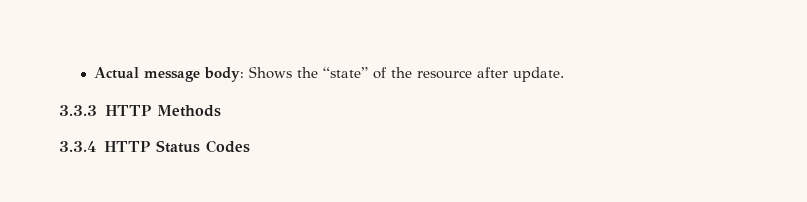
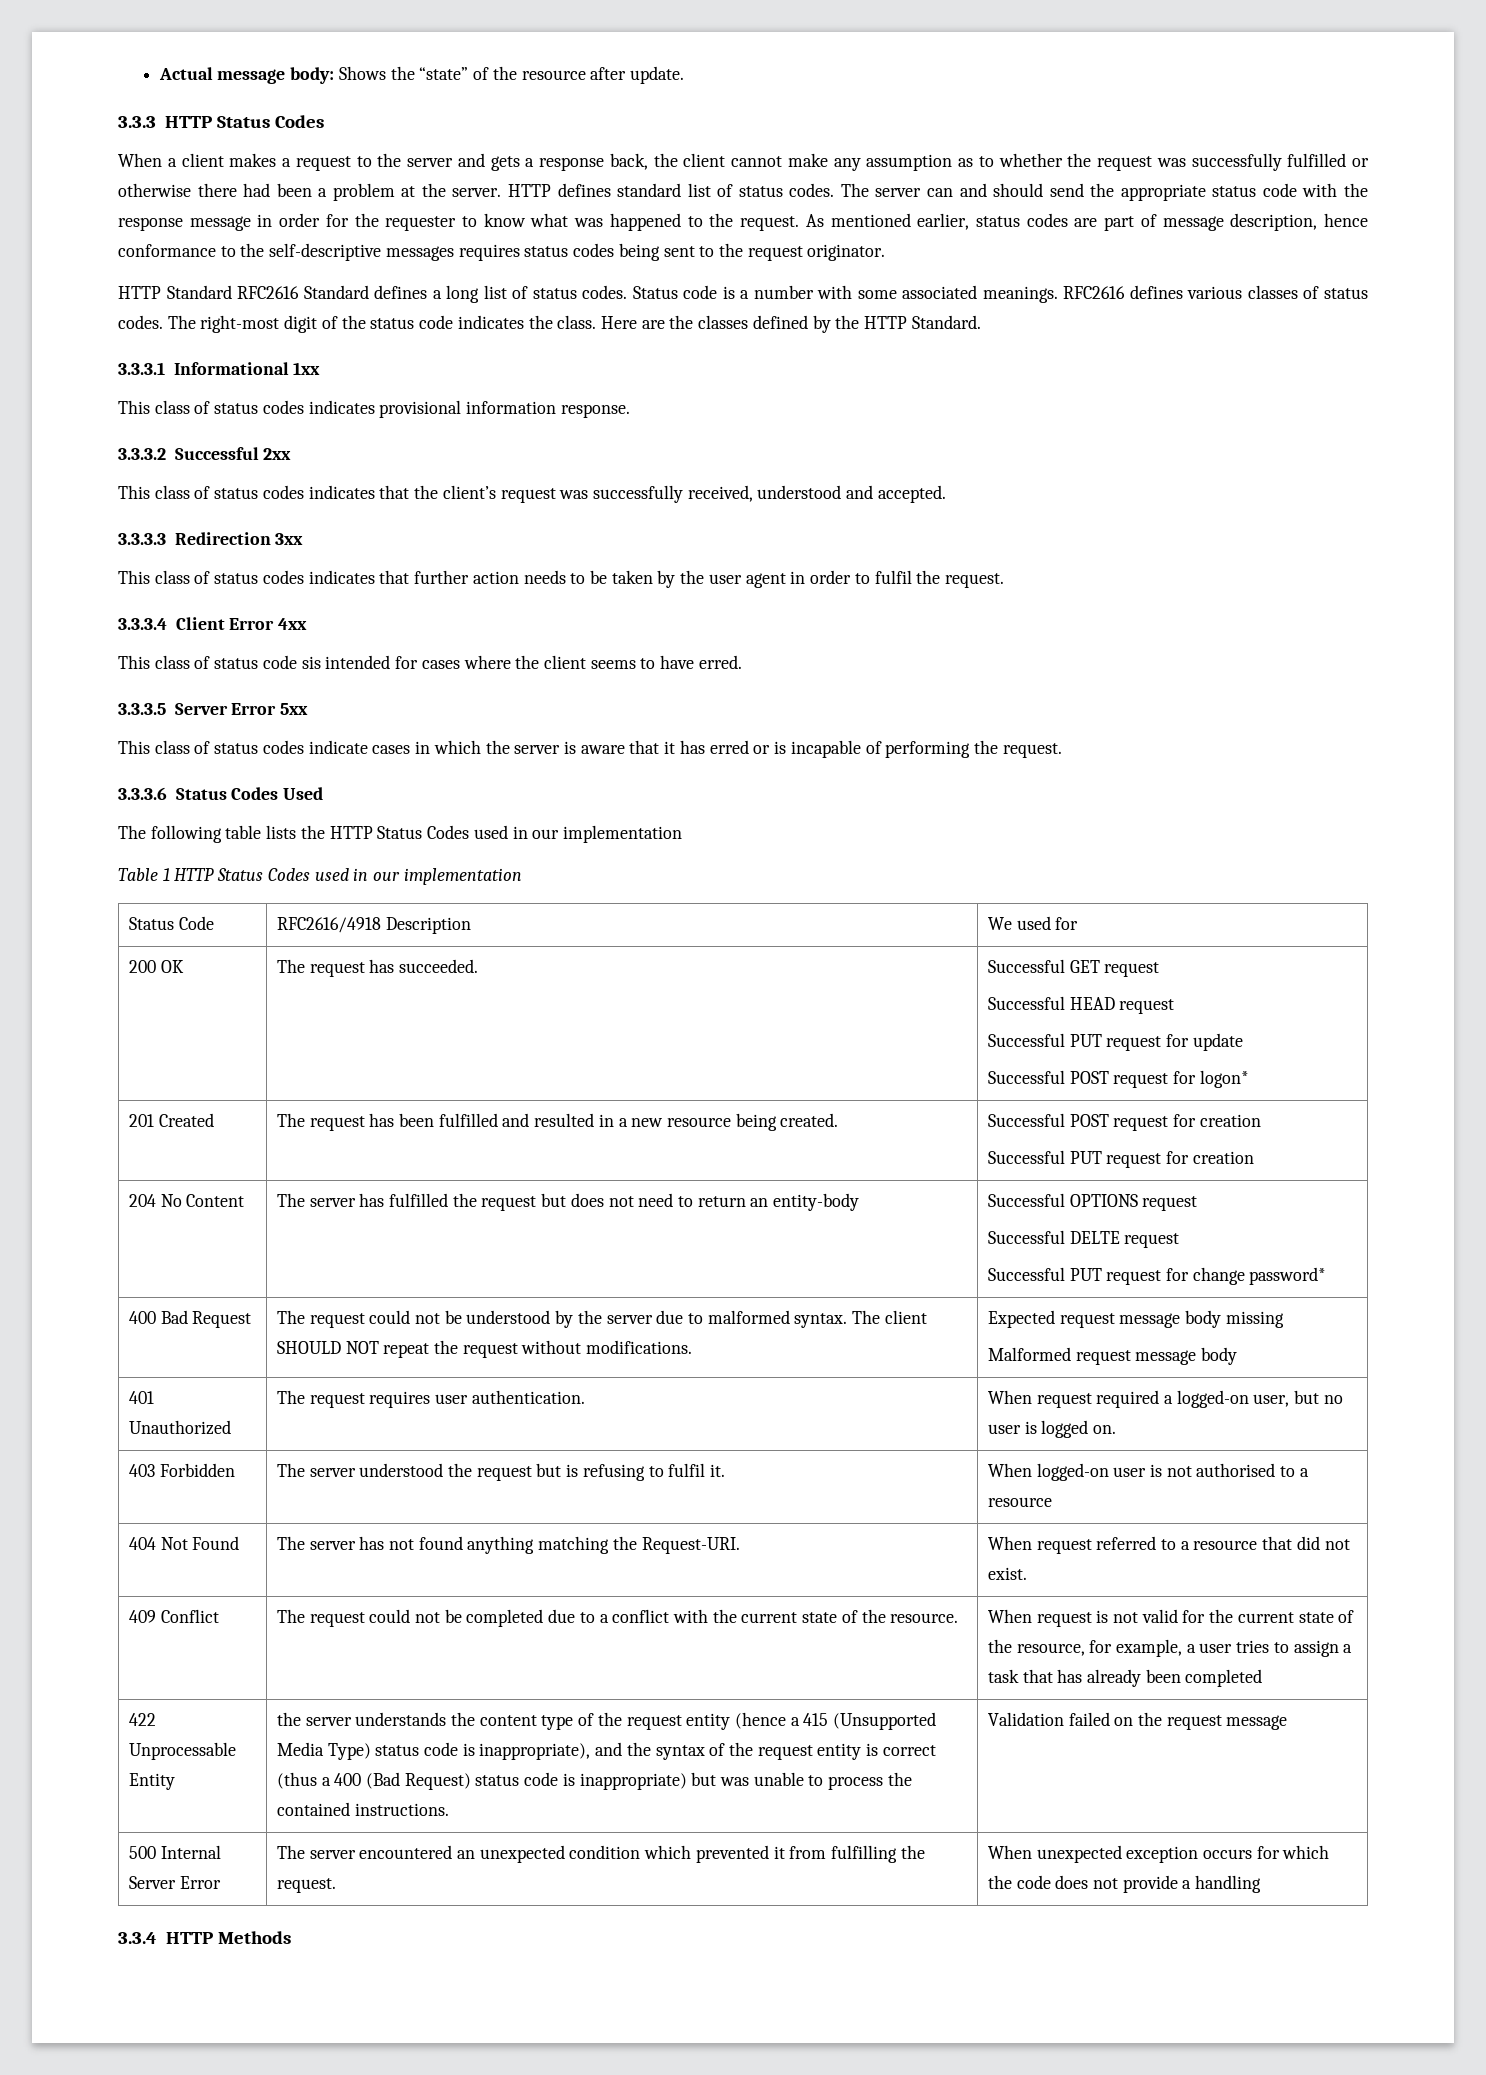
[156,105,221,117] Methods -> [216,115,325,128] [118,153,1369,171] [118,183,1368,201] [118,213,1369,231] [118,243,886,261] [118,285,1368,303] [118,315,981,333] [118,362,321,375] [118,400,630,418] [118,447,292,460] [118,485,946,503] [118,532,304,545] [118,570,1004,588] [118,617,308,630] [118,655,742,669] [118,703,309,715] [118,740,1062,758] [118,787,324,800] [118,825,682,843] [118,868,522,885] [128,916,214,930] [276,917,471,934] [987,916,1079,930] [128,960,184,973] [276,959,478,977] [987,959,1160,977] [987,996,1175,1014] [987,1033,1243,1051] [987,1070,1249,1088] [128,1113,214,1127] [276,1113,839,1131] [987,1113,1261,1131] [987,1150,1254,1168] [128,1194,245,1207] [276,1193,860,1211] [987,1193,1198,1211] [987,1230,1180,1248] [987,1267,1327,1285] [128,1310,252,1328] [276,1310,927,1328] [276,1340,693,1358] [987,1310,1284,1328] [987,1347,1237,1365] [128,1391,154,1404] [128,1420,231,1435] [276,1390,585,1408] [987,1390,1343,1408] [987,1420,1116,1438] [128,1463,235,1477] [276,1463,726,1481] [987,1463,1309,1481] [987,1497,1052,1507] [128,1536,240,1550] [276,1536,740,1554] [987,1536,1350,1554] [987,1567,1027,1580] [128,1609,219,1623] [276,1609,959,1627] [987,1609,1355,1627] [987,1639,1353,1657] [987,1669,1263,1687] [128,1713,156,1726] [128,1742,236,1760] [128,1773,175,1790] [276,1712,937,1730] [276,1742,936,1760] [276,1772,912,1790] [276,1802,449,1816] [987,1712,1288,1730] [128,1845,221,1859] [128,1876,221,1889] [276,1845,925,1863] [276,1878,336,1893] [987,1845,1330,1863] [987,1875,1262,1893] Status Codes // When a client makes a request to the server and gets a response back, the client cannot make any assumption as to whether the request was successfully fulfilled or otherwise there had been a problem at the server. HTTP defines standard list of status codes. The server can and should send the appropriate status code with the response message in order for the requester to know what was happened to the request. As mentioned earlier, status codes are part of message description, hence conformance to the self-descriptive messages requires status codes being sent to the request originator. // HTTP Standard RFC2616 Standard defines a long list of status codes. Status code is a number with some associated meanings. RFC2616 defines various classes of status codes. The right-most digit of the status code indicates the class. Here are the classes defined by the HTTP Standard. // 3.3.3.1 Informational 1xx // This class of status codes indicates provisional information response. // 3.3.3.2 Successful 2xx // This class of status codes indicates that the client’s request was successfully received, understood and accepted. // 3.3.3.3 Redirection 3xx // This class of status codes indicates that further action needs to be taken by the user agent in order to fulfil the request. // 3.3.3.4 Client Error 4xx // This class of status code sis intended for cases where the client seems to have erred. // 3.3.3.5 Server Error 5xx // This class of status codes indicate cases in which the server is aware that it has erred or is incapable of performing the request. // 3.3.3.6 Status Codes Used // The following table lists the HTTP Status Codes used in our implementation // Table 1 HTTP Status Codes used in our implementation // Status Code | RFC2616/4918 Description | We used for // 200 OK | The request has succeeded. | Successful GET request // Successful HEAD request // Successful PUT request for update // Successful POST request for logon* // 201 Created | The request has been fulfilled and resulted in a new resource being created. | Successful POST request for creation // Successful PUT request for creation // 204 No Content | The server has fulfilled the request but does not need to return an entity-body | Successful OPTIONS request // Successful DELTE request // Successful PUT request for change password* // 400 Bad Request | The request could not be understood by the server due to malformed syntax. The client SHOULD NOT repeat the request without modifications. | Expected request message body missing // Malformed request message body // 401 Unauthorized | The request requires user authentication. | When request required a logged-on user, but no user is logged on. // 403 Forbidden | The server understood the request but is refusing to fulfil it. | When logged-on user is not authorised to a resource // 404 Not Found | The server has not found anything matching the Request-URI. | When request referred to a resource that did not exist. // 409 Conflict | The request could not be completed due to a conflict with the current state of the resource. | When request is not valid for the current state of the resource, for example, a user tries to assign a task that has already been completed // 422 Unprocessable Entity | the server understands the content type of the request entity (hence a 415 (Unsupported Media Type) status code is inappropriate), and the syntax of the request entity is correct (thus a 400 (Bad Request) status code is inappropriate) but was unable to process the contained instructions. | Validation failed on the request message // 500 Internal Server Error | The server encountered an unexpected condition which prevented it from fulfilling the request. | When unexpected exception occurs for which the code does not provide a handling
[155,140,250,153] Status Codes -> [217,1931,291,1944] Methods

